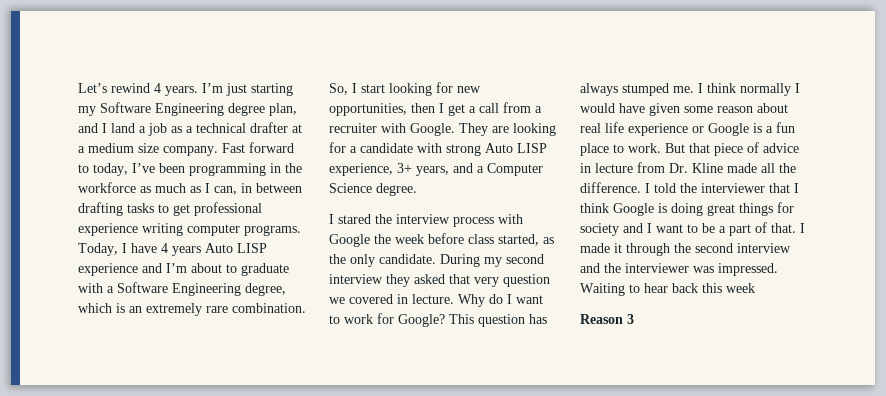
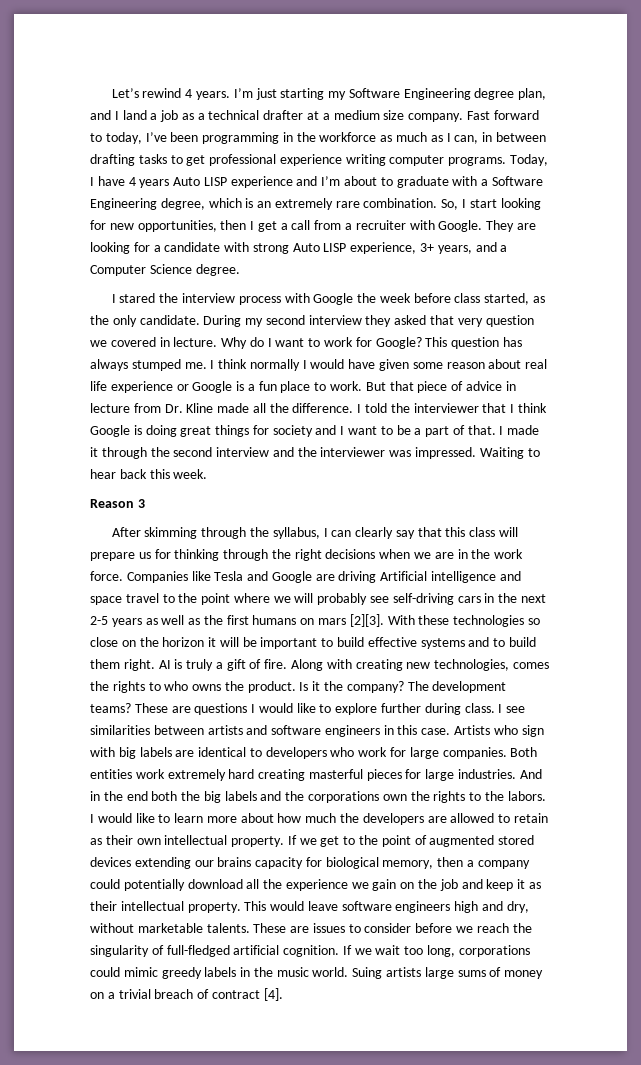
[726,283,755,293] week -> [173,469,208,479] week.
(634, 319) none -> [111,527,519,539] [90,549,524,561] [90,571,521,583] [90,593,546,605] [90,614,540,627] [90,637,536,649] [90,659,549,671] [90,681,507,693] [90,703,526,715] [90,725,544,737] [90,747,538,759] [90,769,542,781] [90,791,546,803] [90,813,548,825] [90,835,535,847] [90,857,530,869] [90,879,541,891] [90,901,529,913] [90,923,532,933] [90,945,530,957] [90,967,544,979] [90,988,283,1001] // After skimming through the syllabus, I can clearly say that this class will prepare us for thinking through the right decisions when we are in the work force. Companies like Tesla and Google are driving Artificial intelligence and space travel to the point where we will probably see self-driving cars in the next 2-5 years as well as the first humans on mars [2][3]. With these technologies so close on the horizon it will be important to build effective systems and to build them right. AI is truly a gift of fire. Along with creating new technologies, comes the rights to who owns the product. Is it the company? The development teams? These are questions I would like to explore further during class. I see similarities between artists and software engineers in this case. Artists who sign with big labels are identical to developers who work for large companies. Both entities work extremely hard creating masterful pieces for large industries. And in the end both the big labels and the corporations own the rights to the labors. I would like to learn more about how much the developers are allowed to retain as their own intellectual property. If we get to the point of augmented stored devices extending our brains capacity for biological memory, then a company could potentially download all the experience we gain on the job and keep it as their intellectual property. This would leave software engineers high and dry, without marketable talents. These are issues to consider before we reach the singularity of full-fledged artificial cognition. If we wait too long, corporations could mimic greedy labels in the music world. Suing artists large sums of money on a trivial breach of contract [4].

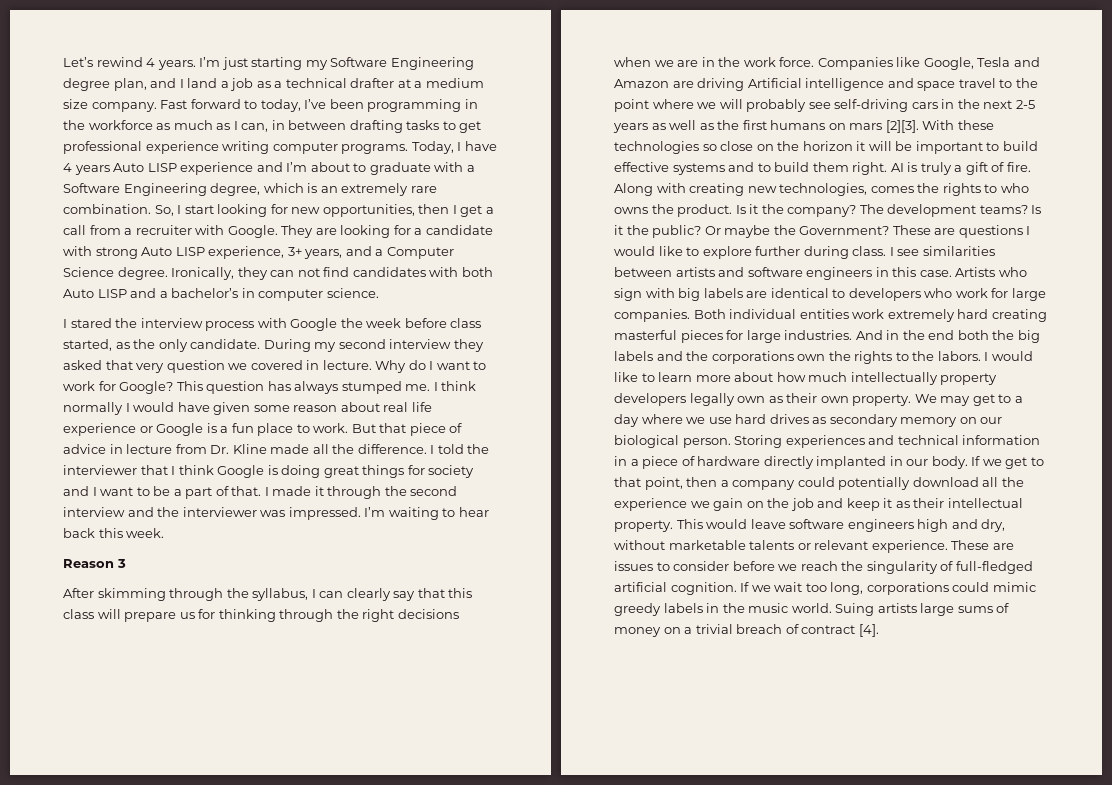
(240, 270) none -> [171,267,493,280] [63,288,379,301] Ironically, they can not find candidates with both Auto LISP and a bachelor’s in computer science.
[479,447,524,459] Waiting -> [364,507,439,520] I’m waiting
(211, 576) none -> [923,57,974,70] Google,
[271,571,312,583] Google -> [614,79,669,88] Amazon
(131, 708) none -> [1031,205,1042,214] [614,225,890,238] Is it the public? Or maybe the Government?
(538, 752) none -> [729,309,797,319] individual
[340,813,548,825] [90,835,535,847] [90,857,434,869] the developers are allowed to retain as their own intellectual property. If we get to the point of augmented stored devices extending our brains capacity for biological memory, -> [850,372,998,385] [614,393,1023,406] [614,414,1003,427] [614,435,1041,448] [614,456,1044,469] [614,477,683,490] intellectually property developers legally own as their own property. We may get to a day where we use hard drives as secondary memory on our biological person. Storing experiences and technical information in a piece of hardware directly implanted in our body. If we get to that point,
[206,923,250,933] talents. -> [749,540,948,553] talents or relevant experience.

